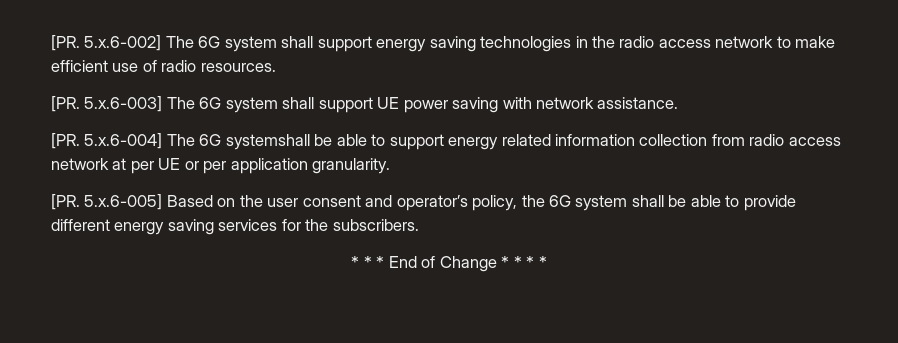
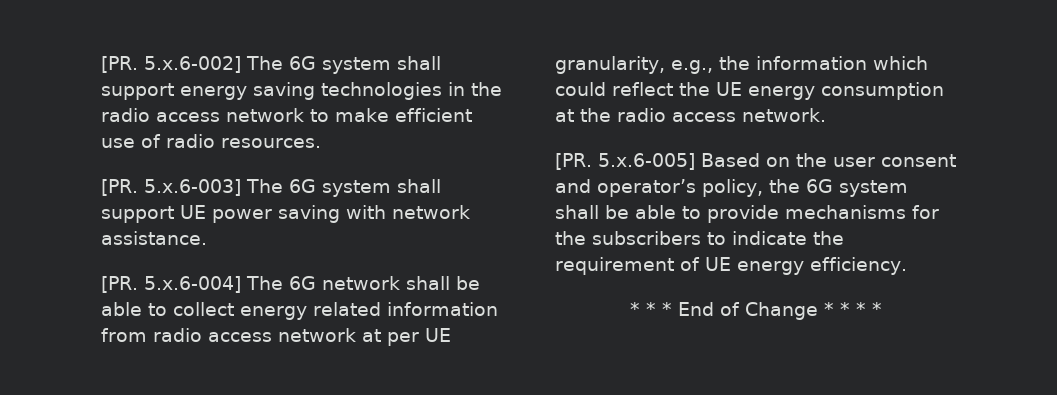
[225,134,444,150] systemshall be able to support -> [321,276,480,290] [101,302,234,316] network shall be able to collect
[639,134,708,146] collection -> (498, 309) none
[184,158,391,174] or per application granularity. -> [555,56,928,74] [555,82,944,100] [555,108,826,122] granularity, e.g., the information which could reflect the UE energy consumption at the radio access network.
[51,219,419,235] different energy saving services for the subscribers. -> [785,205,939,219] [555,231,844,245] [555,257,907,275] mechanisms for the subscribers to indicate the requirement of UE energy efficiency.

